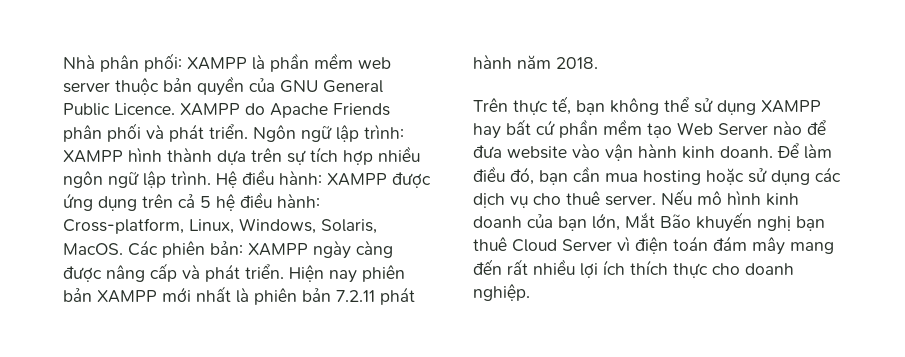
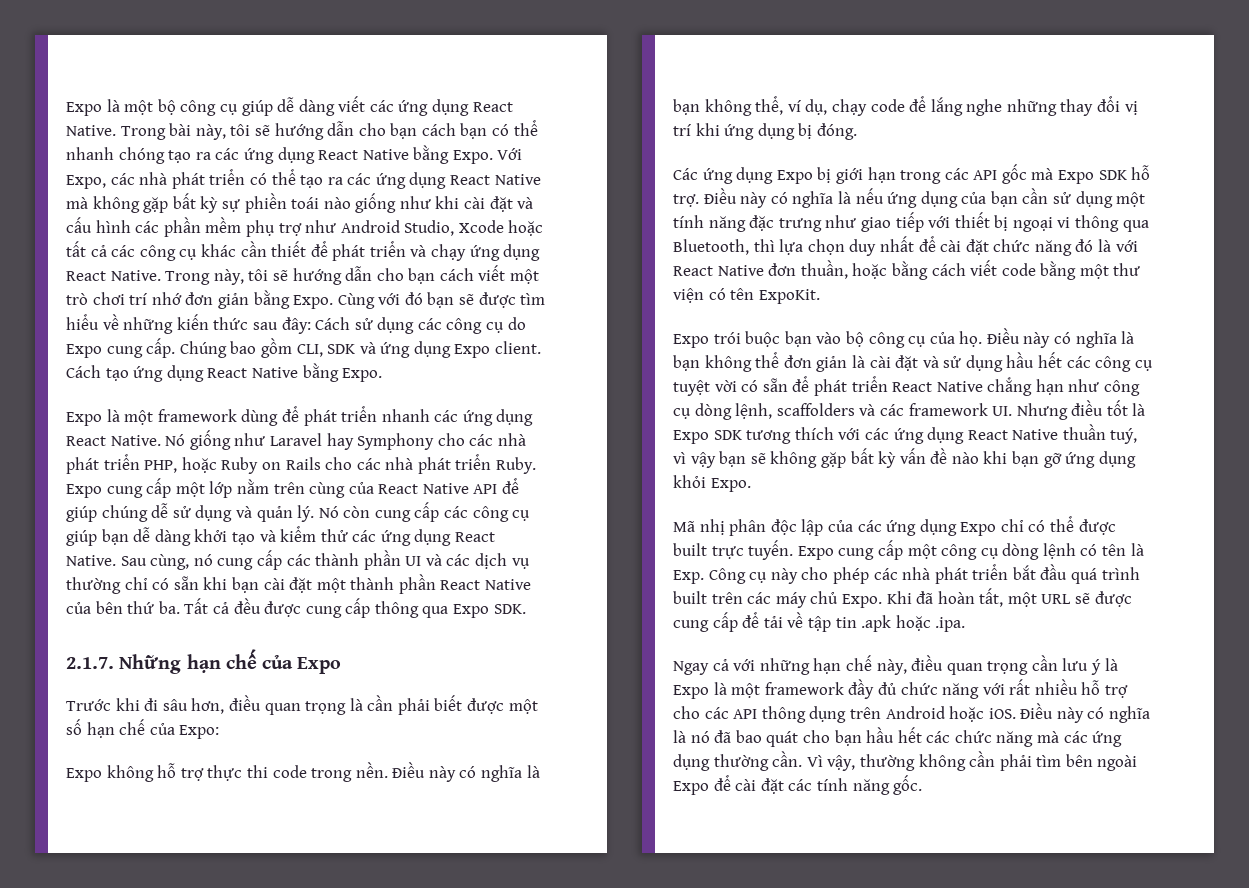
[63,53,391,72] [63,76,383,96] [63,103,390,118] [63,123,404,142] [63,146,420,165] [63,169,431,188] [63,192,320,211] [63,218,377,234] [63,240,393,259] [63,263,405,283] [63,286,415,305] [473,54,598,69] [473,96,821,115] [473,119,826,139] [473,143,832,161] [473,166,841,185] [473,189,799,208] [473,212,825,232] [473,236,834,255] [473,259,794,278] [473,284,530,301] Nhà phân phối: XAMPP là phần mềm web server thuộc bản quyền của GNU General Public Licence. XAMPP do Apache Friends phân phối và phát triển. Ngôn ngữ lập trình: XAMPP hình thành dựa trên sự tích hợp nhiều ngôn ngữ lập trình. Hệ điều hành: XAMPP được ứng dụng trên cả 5 hệ điều hành: Cross-platform, Linux, Windows, Solaris, MacOS. Các phiên bản: XAMPP ngày càng được nâng cấp và phát triển. Hiện nay phiên bản XAMPP mới nhất là phiên bản 7.2.11 phát hành năm 2018. // Trên thực tế, bạn không thể sử dụng XAMPP hay bất cứ phần mềm tạo Web Server nào để đưa website vào vận hành kinh doanh. Để làm điều đó, bạn cần mua hosting hoặc sử dụng các dịch vụ cho thuê server. Nếu mô hình kinh doanh của bạn lớn, Mắt Bão khuyến nghị bạn thuê Cloud Server vì điện toán đám mây mang đến rất nhiều lợi ích thích thực cho doanh nghiệp. -> [66,96,513,116] [66,120,538,140] [66,145,523,164] [66,169,541,189] [66,193,534,213] [66,217,544,237] [66,241,541,261] [66,265,540,285] [66,290,546,309] [66,314,526,334] [66,338,542,358] [66,363,383,382] [66,406,534,426] [66,430,526,450] [66,454,537,474] [66,478,520,498] [66,502,531,522] [66,526,496,546] [66,550,530,570] [66,574,532,594] [66,598,526,618] [66,649,342,674] [66,695,538,715] [66,719,220,739] [66,762,540,782] [673,96,1138,116] [673,123,857,140] [673,164,1151,184] [673,188,1146,208] [673,212,1149,232] [673,236,1138,256] [673,260,1141,280] [673,288,820,304] [673,328,1135,348] [673,352,1153,372] [673,376,1141,396] [673,400,1146,420] [673,424,1138,444] [673,448,1136,468] [673,475,751,492] [673,516,1116,536] [673,540,1144,560] [673,564,1140,584] [673,588,1132,608] [673,612,966,632] [673,655,1118,675] [673,679,1129,699] [673,703,1151,723] [673,727,1123,747] [673,751,1138,771] [673,775,923,795] Expo là một bộ công cụ giúp dễ dàng viết các ứng dụng React Native. Trong bài này, tôi sẽ hướng dẫn cho bạn cách bạn có thể nhanh chóng tạo ra các ứng dụng React Native bằng Expo. Với Expo, các nhà phát triển có thể tạo ra các ứng dụng React Native mà không gặp bất kỳ sự phiền toái nào giống như khi cài đặt và cấu hình các phần mềm phụ trợ như Android Studio, Xcode hoặc tất cả các công cụ khác cần thiết để phát triển và chạy ứng dụng React Native. Trong này, tôi sẽ hướng dẫn cho bạn cách viết một trò chơi trí nhớ đơn giản bằng Expo. Cùng với đó bạn sẽ được tìm hiểu về những kiến thức sau đây: Cách sử dụng các công cụ do Expo cung cấp. Chúng bao gồm CLI, SDK và ứng dụng Expo client. Cách tạo ứng dụng React Native bằng Expo. // Expo là một framework dùng để phát triển nhanh các ứng dụng React Native. Nó giống như Laravel hay Symphony cho các nhà phát triển PHP, hoặc Ruby on Rails cho các nhà phát triển Ruby. Expo cung cấp một lớp nằm trên cùng của React Native API để giúp chúng dễ sử dụng và quản lý. Nó còn cung cấp các công cụ giúp bạn dễ dàng khởi tạo và kiểm thử các ứng dụng React Native. Sau cùng, nó cung cấp các thành phần UI và các dịch vụ thường chỉ có sẵn khi bạn cài đặt một thành phần React Native của bên thứ ba. Tất cả đều được cung cấp thông qua Expo SDK. // 2.1.7. Những hạn chế của Expo // Trước khi đi sâu hơn, điều quan trọng là cần phải biết được một số hạn chế của Expo: // Expo không hỗ trợ thực thi code trong nền. Điều này có nghĩa là bạn không thể, ví dụ, chạy code để lắng nghe những thay đổi vị trí khi ứng dụng bị đóng. // Các ứng dụng Expo bị giới hạn trong các API gốc mà Expo SDK hỗ trợ. Điều này có nghĩa là nếu ứng dụng của bạn cần sử dụng một tính năng đặc trưng như giao tiếp với thiết bị ngoại vi thông qua Bluetooth, thì lựa chọn duy nhất để cài đặt chức năng đó là với React Native đơn thuần, hoặc bằng cách viết code bằng một thư viện có tên ExpoKit. // Expo trói buộc bạn vào bộ công cụ của họ. Điều này có nghĩa là bạn không thể đơn giản là cài đặt và sử dụng hầu hết các công cụ tuyệt vời có sẵn để phát triển React Native chẳng hạn như công cụ dòng lệnh, scaffolders và các framework UI. Nhưng điều tốt là Expo SDK tương thích với các ứng dụng React Native thuần tuý, vì vậy bạn sẽ không gặp bất kỳ vấn đề nào khi bạn gỡ ứng dụng khỏi Expo. // Mã nhị phân độc lập của các ứng dụng Expo chỉ có thể được built trực tuyến. Expo cung cấp một công cụ dòng lệnh có tên là Exp. Công cụ này cho phép các nhà phát triển bắt đầu quá trình built trên các máy chủ Expo. Khi đã hoàn tất, một URL sẽ được cung cấp để tải về tập tin .apk hoặc .ipa. // Ngay cả với những hạn chế này, điều quan trọng cần lưu ý là Expo là một framework đầy đủ chức năng với rất nhiều hỗ trợ cho các API thông dụng trên Android hoặc iOS. Điều này có nghĩa là nó đã bao quát cho bạn hầu hết các chức năng mà các ứng dụng thường cần. Vì vậy, thường không cần phải tìm bên ngoài Expo để cài đặt các tính năng gốc.

